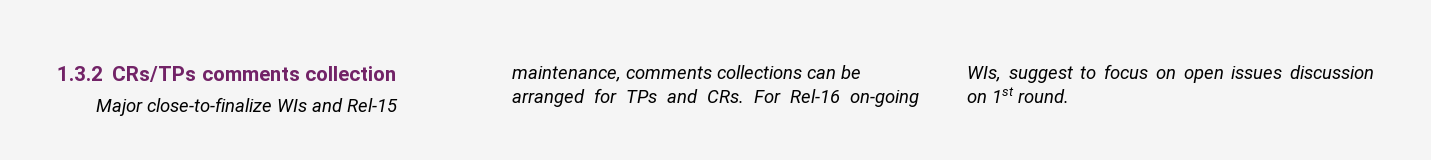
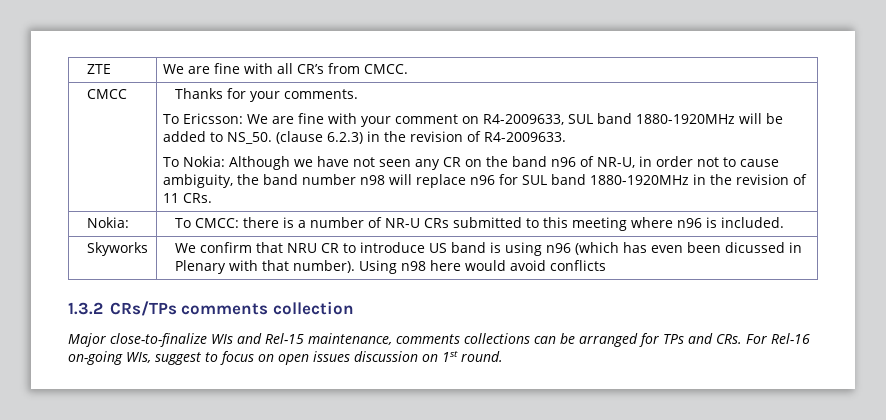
(57, 73) none -> [87,64,112,74] [162,63,408,74] [87,89,128,99] [175,88,359,102] [162,113,783,127] [162,131,566,144] [162,156,779,170] [162,174,807,188] [162,193,212,203] [87,217,130,228] [175,217,785,231] [87,242,149,256] [175,242,803,256] [175,260,607,274] ZTE | We are fine with all CR’s from CMCC. // CMCC | Thanks for your comments. // To Ericsson: We are fine with your comment on R4-2009633, SUL band 1880-1920MHz will be added to NS_50. (clause 6.2.3) in the revision of R4-2009633. // To Nokia: Although we have not seen any CR on the band n96 of NR-U, in order not to cause ambiguity, the band number n98 will replace n96 for SUL band 1880-1920MHz in the revision of 11 CRs. // Nokia: | To CMCC: there is a number of NR-U CRs submitted to this meeting where n96 is included. // Skyworks | We confirm that NRU CR to introduce US band is using n96 (which has even been dicussed in Plenary with that number). Using n98 here would avoid conflicts //

